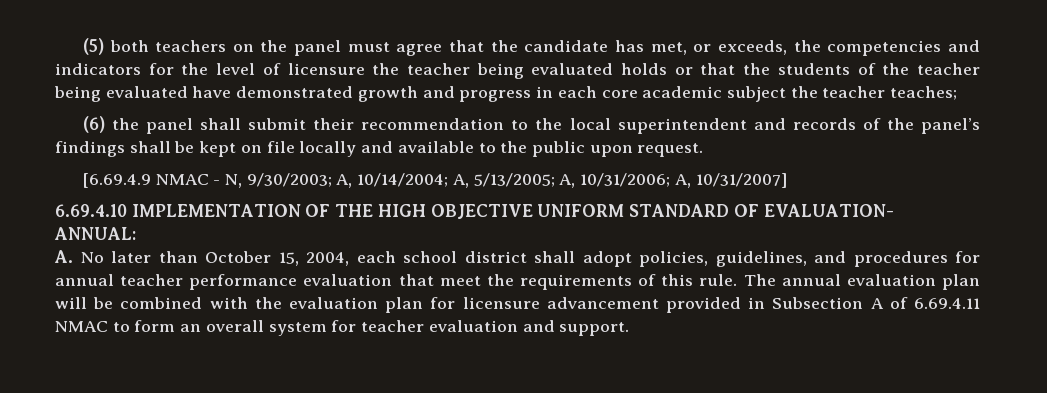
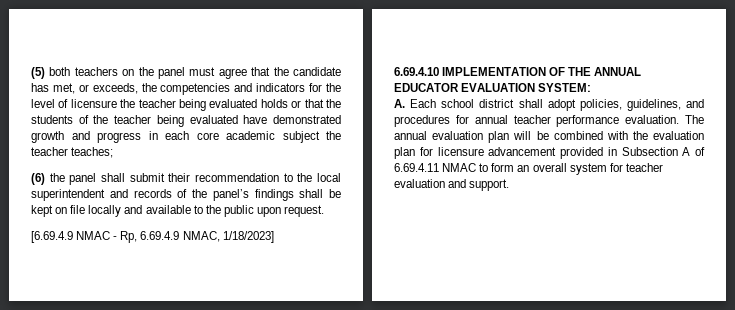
[225,173,787,188] [55,204,895,219] [54,227,136,240] [54,250,396,266] N, 9/30/2003; A, 10/14/2004; A, 5/13/2005; A, 10/31/2006; A, 10/31/2007] // 6.69.4.10 IMPLEMENTATION OF THE HIGH OBJECTIVE UNIFORM STANDARD OF EVALUATION- ANNUAL: // A. No later than October 15, 2004, each -> [120,231,274,243] [394,67,642,76] [394,83,592,92] [394,99,437,108] Rp, 6.69.4.9 NMAC, 1/18/2023] // 6.69.4.10 IMPLEMENTATION OF THE ANNUAL EDUCATOR EVALUATION SYSTEM: // A. Each
[303,274,738,290] evaluation that meet the requirements of this rule. -> [625,115,680,124] evaluation.

